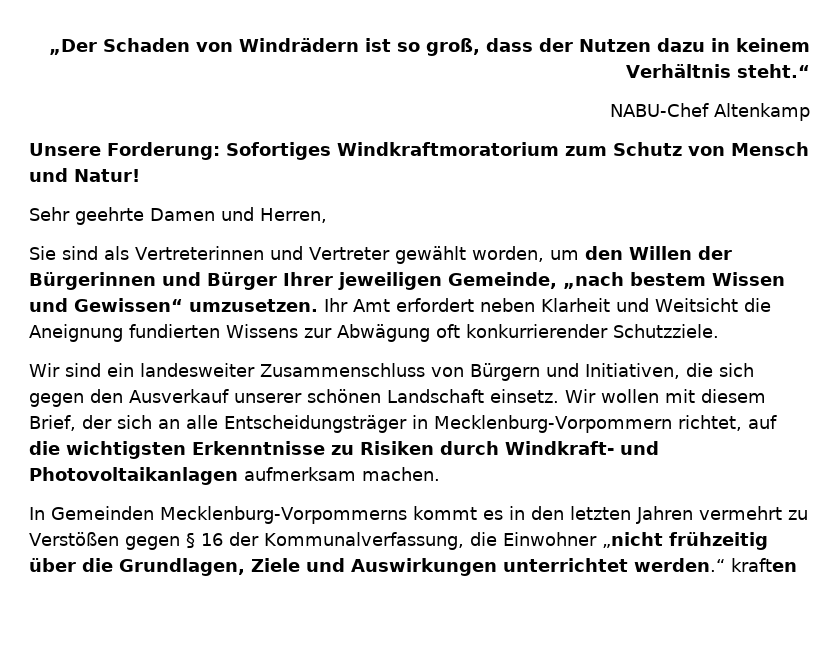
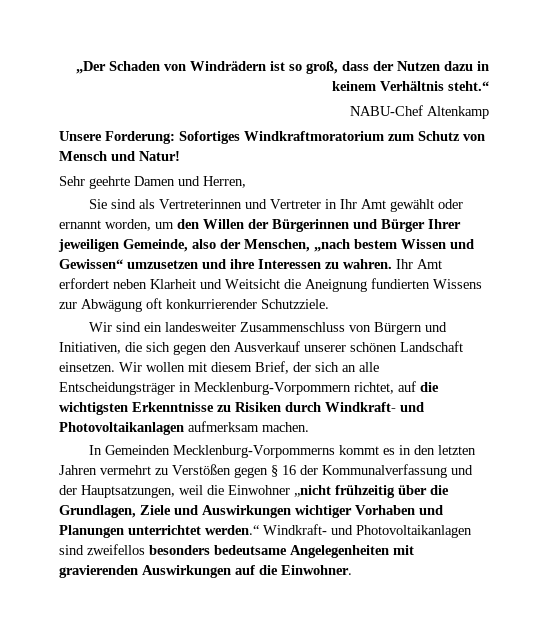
[394,246,466,264] gewählt -> [324,199,463,212] [59,220,101,229] in Ihr Amt gewählt oder ernannt
(557, 280) none -> [192,239,310,252] also der Menschen,
[189,299,318,312] umzusetzen. -> [127,259,392,269] umzusetzen und ihre Interessen zu wahren.
[490,389,559,403] einsetz. -> [59,362,115,372] einsetzen.
[263,532,464,550] Kommunalverfassung, -> [322,464,473,478] [59,485,203,498] Kommunalverfassung und der Hauptsatzungen, weil
[503,558,797,572] unterrichtet werden.“ kraften -> [295,505,443,518] [59,524,472,538] [59,544,414,558] [59,565,352,578] wichtiger Vorhaben und Planungen unterrichtet werden.“ Windkraft- und Photovoltaikanlagen sind zweifellos besonders bedeutsame Angelegenheiten mit gravierenden Auswirkungen auf die Einwohner.

